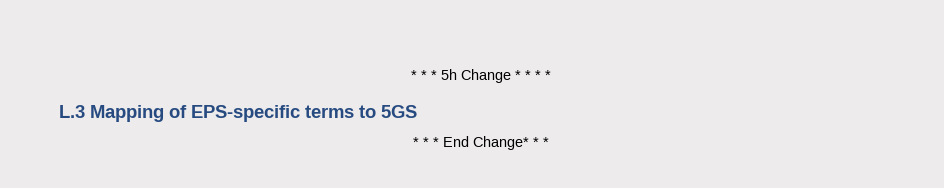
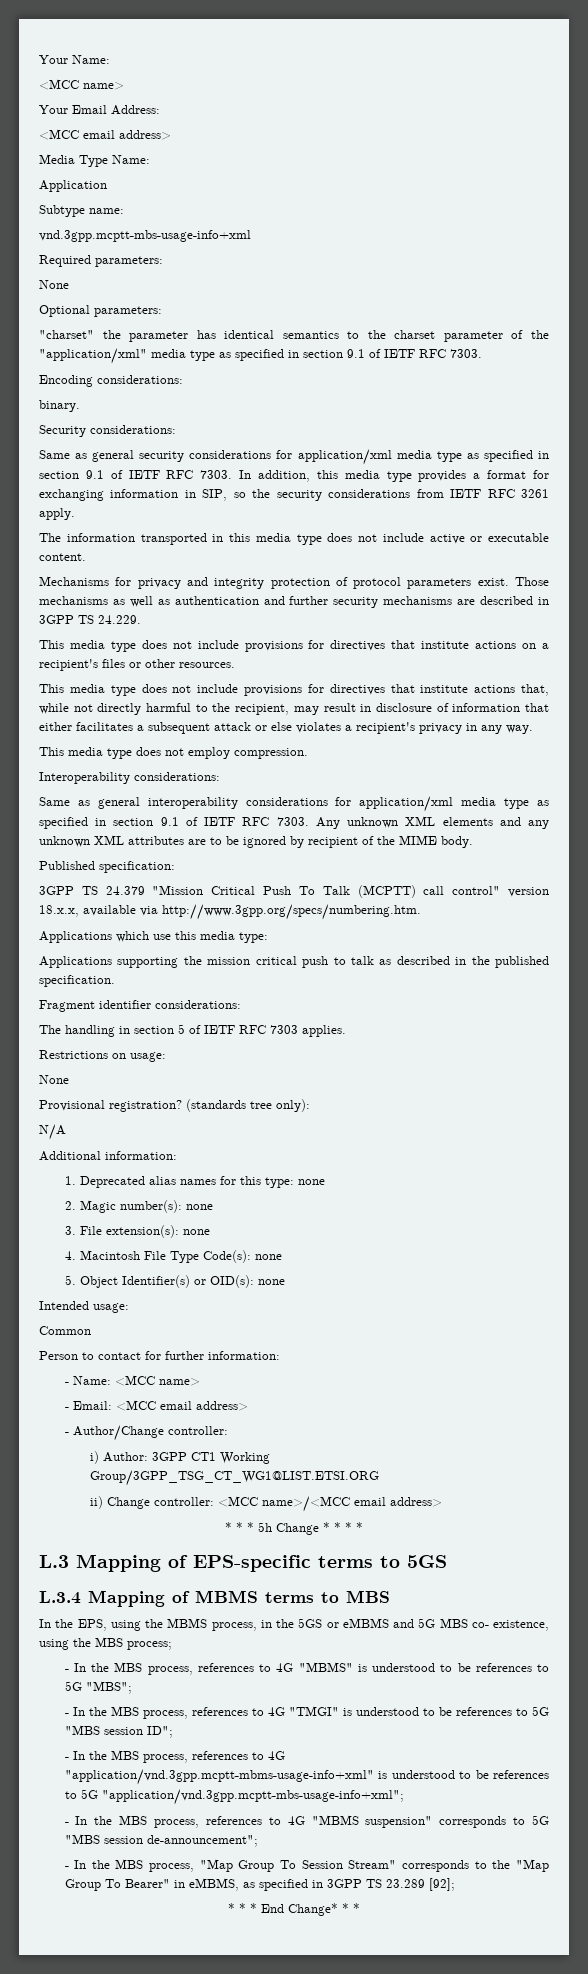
(411, 75) none -> [39,55,110,64] [39,79,124,90] [39,105,160,115] [39,129,171,140] [39,154,150,167] [39,180,107,192] [39,205,124,217] [39,230,251,242] [39,255,163,267] [39,280,69,289] [39,305,162,317] [39,330,550,342] [39,348,482,364] [39,375,183,387] [39,400,80,412] [39,425,176,437] [39,449,549,465] [39,470,549,482] [39,489,549,501] [39,508,75,520] [39,533,549,545] [39,553,86,561] [39,576,549,589] [39,596,550,608] [39,615,141,624] [39,640,549,652] [39,659,235,671] [39,684,549,696] [39,703,549,715] [39,722,533,734] [39,747,308,759] [39,772,220,784] [39,796,550,812] [39,816,549,829] [39,835,473,848] [39,861,175,873] [39,885,549,898] [39,904,421,920] [39,931,268,943] [39,956,550,968] [39,975,115,987] [39,1000,241,1012] [39,1024,346,1037] [39,1050,166,1062] [39,1075,69,1084] [39,1099,310,1112] [39,1124,66,1140] [39,1151,177,1161] [64,1176,325,1188] [64,1200,213,1213] [64,1225,210,1238] [64,1250,282,1263] [64,1275,285,1288] [39,1301,129,1313] [39,1326,91,1335] [39,1351,280,1360] [64,1375,200,1386] [64,1400,248,1411] [64,1425,228,1441] [90,1451,271,1464] [90,1470,380,1486] [90,1496,443,1512] Your Name: // <MCC name> // Your Email Address: // <MCC email address> // Media Type Name: // Application // Subtype name: // vnd.3gpp.mcptt-mbs-usage-info+xml // Required parameters: // None // Optional parameters: // "charset" the parameter has identical semantics to the charset parameter of the "application/xml" media type as specified in section 9.1 of IETF RFC 7303. // Encoding considerations: // binary. // Security considerations: // Same as general security considerations for application/xml media type as specified in section 9.1 of IETF RFC 7303. In addition, this media type provides a format for exchanging information in SIP, so the security considerations from IETF RFC 3261 apply. // The information transported in this media type does not include active or executable content. // Mechanisms for privacy and integrity protection of protocol parameters exist. Those mechanisms as well as authentication and further security mechanisms are described in 3GPP TS 24.229. // This media type does not include provisions for directives that institute actions on a recipient's files or other resources. // This media type does not include provisions for directives that institute actions that, while not directly harmful to the recipient, may result in disclosure of information that either facilitates a subsequent attack or else violates a recipient's privacy in any way. // This media type does not employ compression. // Interoperability considerations: // Same as general interoperability considerations for application/xml media type as specified in section 9.1 of IETF RFC 7303. Any unknown XML elements and any unknown XML attributes are to be ignored by recipient of the MIME body. // Published specification: // 3GPP TS 24.379 "Mission Critical Push To Talk (MCPTT) call control" version 18.x.x, available via http://www.3gpp.org/specs/numbering.htm. // Applications which use this media type: // Applications supporting the mission critical push to talk as described in the published specification. // Fragment identifier considerations: // The handling in section 5 of IETF RFC 7303 applies. // Restrictions on usage: // None // Provisional registration? (standards tree only): // N/A // Additional information: // 1. Deprecated alias names for this type: none // 2. Magic number(s): none // 3. File extension(s): none // 4. Macintosh File Type Code(s): none // 5. Object Identifier(s) or OID(s): none // Intended usage: // Common // Person to contact for further information: // - Name: <MCC name> // - Email: <MCC email address> // - Author/Change controller: // i) Author: 3GPP CT1 Working Group/3GPP_TSG_CT_WG1@LIST.ETSI.ORG // ii) Change controller: <MCC name>/<MCC email address> //
(417, 111) none -> [39,1590,390,1607] [39,1618,549,1631] [39,1637,172,1650] [64,1662,549,1675] [64,1681,132,1694] [64,1706,549,1719] [64,1725,173,1738] [64,1750,285,1763] [64,1769,549,1785] [64,1789,404,1805] [64,1815,549,1828] [64,1834,258,1847] [64,1859,550,1872] [64,1878,455,1891] // L.3.4 Mapping of MBMS terms to MBS // In the EPS, using the MBMS process, in the 5GS or eMBMS and 5G MBS co- existence, using the MBS process; // - In the MBS process, references to 4G "MBMS" is understood to be references to 5G "MBS"; // - In the MBS process, references to 4G "TMGI" is understood to be references to 5G "MBS session ID"; // - In the MBS process, references to 4G "application/vnd.3gpp.mcptt-mbms-usage-info+xml" is understood to be references to 5G "application/vnd.3gpp.mcptt-mbs-usage-info+xml"; // - In the MBS process, references to 4G "MBMS suspension" corresponds to 5G "MBS session de-announcement"; // - In the MBS process, "Map Group To Session Stream" corresponds to the "Map Group To Bearer" in eMBMS, as specified in 3GPP TS 23.289 [92];

